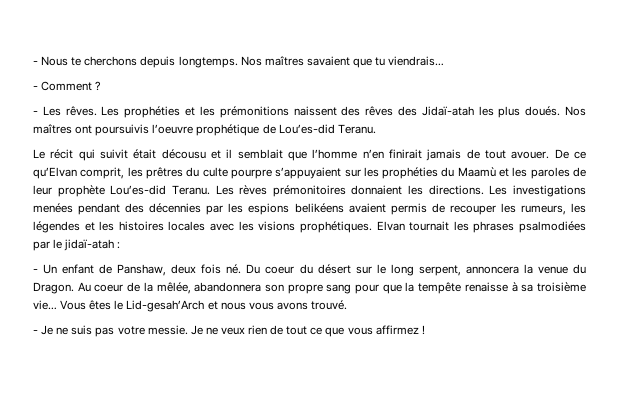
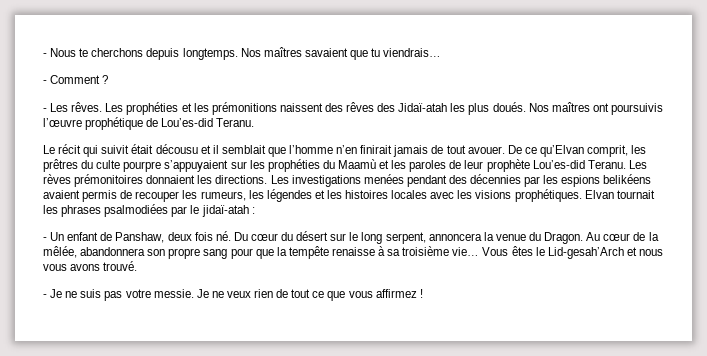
[152,124,194,134] l’oeuvre -> [43,118,82,127] l’œuvre
[265,266,295,274] coeur -> [250,233,278,241] cœur
[94,284,124,292] coeur -> [603,233,631,241] cœur

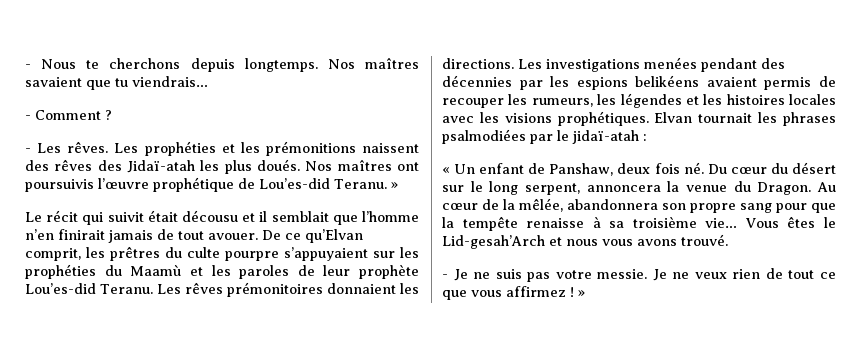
(255, 122) none -> [390,182,398,189] »
[43,174,71,184] rèves -> [184,282,223,294] rêves
[43,237,47,241] - -> [442,167,450,174] «
(423, 293) none -> [578,290,585,297] »

